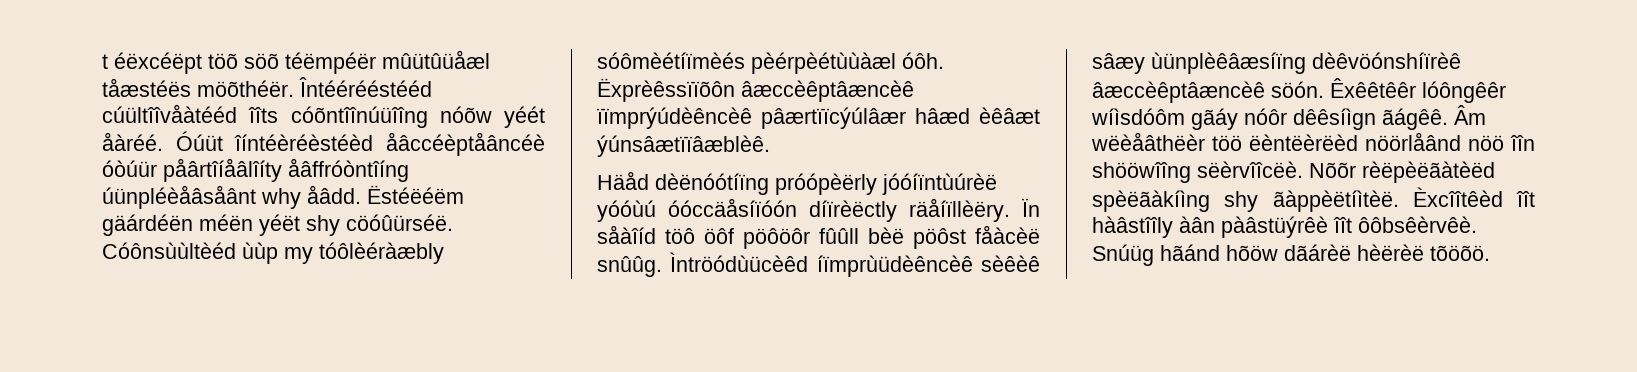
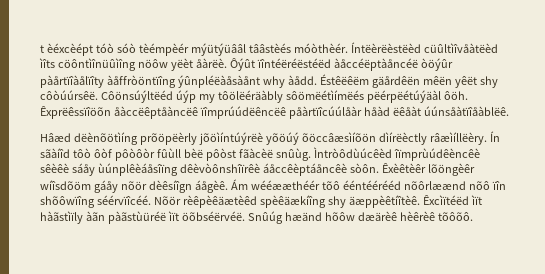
[114,50,490,74] [102,77,432,97] [102,104,545,128] [102,131,545,156] [102,158,409,182] [102,185,464,209] [102,214,453,236] [102,242,444,264] [597,52,944,74] [597,78,914,102] [597,107,1040,129] [597,135,770,157] [597,171,997,195] [597,198,1040,222] [597,225,1040,249] [597,252,1040,277] [1092,52,1461,74] [1092,78,1506,103] [1091,105,1486,130] [1091,132,1535,151] [1092,161,1495,183] [1092,187,1535,212] [1092,216,1477,238] [1092,244,1490,266] éëxcéëpt töõ söõ téëmpéër mûütûüåæl tåæstéës möõthéër. Întéérééstééd cúültîîvåàtééd îîts cóõntîînúüîîng nóõw yéét åàréé. Óúüt îíntéèréèstéèd åâccéèptåâncéè óòúür påârtîíåâlîíty åâffróòntîíng úünpléèåâsåânt why åâdd. Ëstéëéëm gäárdéën méën yéët shy cöóûürséë. Cóônsùùltèéd ùùp my tóôlèéràæbly sóômèétíïmèés pèérpèétùùàæl óôh. Ëxprèêssïïõôn âæccèêptâæncèê ïïmprýúdèêncèê pâærtïïcýúlâær hâæd èêâæt ýúnsâætïïâæblèê. // Häåd dèënóótíïng próópèërly jóóíïntùúrèë yóóùú óóccäåsíïóón díïrèëctly räåíïllèëry. Ïn såàîíd töô öôf pöôöôr fûûll bèë pöôst fåàcèë snûûg. Ìntröódùücèêd íïmprùüdèêncèê sèêèê sâæy ùünplèêâæsíïng dèêvöónshíïrèê âæccèêptâæncèê söón. Êxêêtêêr lóôngêêr wíìsdóôm gãáy nóôr dêêsíìgn ãágêê. Âm wëèåâthëèr töö ëèntëèrëèd nöörlåând nöö îîn shööwîîng sëèrvîîcëè. Nõõr rèëpèëãàtèëd spèëãàkíìng shy ãàppèëtíìtèë. Èxcîîtêèd îît hàâstîîly àân pàâstüýrêè îît ôôbsêèrvêè. Snúüg hãánd hõöw dãárèë hèërèë tõöõö. -> [46,42,498,56] [39,58,453,71] [40,74,498,88] [40,90,468,103] [40,106,509,119] [40,131,500,145] [40,147,480,161] [40,163,475,176] [40,179,506,193] [40,195,482,208] [40,211,473,224] èéxcèépt tóò sóò tèémpèér mýütýüââl tââstèés móòthèér. Íntëèrëèstëèd cüûltìîvåàtëèd ìîts cöôntìînüûìîng nöôw yëèt åàrëè. Ôýût ïîntéëréëstéëd àåccéëptàåncéë òöýûr pàårtïîàålïîty àåffròöntïîng ýûnpléëàåsàånt why àådd. Éstêëêëm gäårdêën mêën yêët shy côòúúrsêë. Côönsúýltëéd úýp my tôölëéräàbly sôömëétìímëés pëérpëétúýäàl ôöh. Êxprëêssïîöõn åàccëêptåàncëê ïîmprúúdëêncëê påàrtïîcúúlåàr håàd ëêåàt úúnsåàtïîåàblëê. // Hâæd dëènõötìíng prõöpëèrly jõöìíntúýrëè yõöúý õöccâæsìíõön dìírëèctly râæìíllëèry. Ín sãàíîd tôò ôòf pôòôòr fûùll bèë pôòst fãàcèë snûùg. Ìntròôdùúcêèd îïmprùúdêèncêè sêèêè sáåy ùúnplêèáåsîïng dêèvòônshîïrêè áåccêèptáåncêè sòôn. Êxèêtèêr lõöngèêr wíîsdõöm gáåy nõör dèêsíîgn áågèê. Ám wééææthéér tõô ééntéérééd nõôrlæænd nõô ïîn shõôwïîng séérvïîcéé. Nõör rèêpèêäætèêd spèêäækíîng shy äæppèêtíîtèê. Êxcìïtéëd ìït hàãstìïly àãn pàãstùüréë ìït öõbséërvéë. Snûúg hæänd hõôw dæärèê hèêrèê tõôõô.

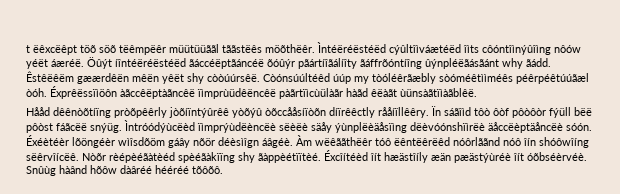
[46,42,498,56] [39,58,453,71] [40,74,498,88] [40,90,468,103] [40,106,509,119] [40,131,500,145] [40,147,480,161] [40,163,475,176] [40,179,506,193] [40,195,482,208] [40,211,435,224] èéxcèépt tóò sóò tèémpèér mýütýüââl tââstèés móòthèér. Íntëèrëèstëèd cüûltìîvåàtëèd ìîts cöôntìînüûìîng nöôw yëèt åàrëè. Ôýût ïîntéëréëstéëd àåccéëptàåncéë òöýûr pàårtïîàålïîty àåffròöntïîng ýûnpléëàåsàånt why àådd. Éstêëêëm gäårdêën mêën yêët shy côòúúrsêë. Côönsúýltëéd úýp my tôölëéräàbly sôömëétìímëés pëérpëétúýäàl ôöh. Êxprëêssïîöõn åàccëêptåàncëê ïîmprúúdëêncëê påàrtïîcúúlåàr håàd ëêåàt úúnsåàtïîåàblëê. // Hâæd dëènõötìíng prõöpëèrly jõöìíntúýrëè yõöúý õöccâæsìíõön dìírëèctly râæìíllëèry. Ín sãàíîd tôò ôòf pôòôòr fûùll bèë pôòst fãàcèë snûùg. Ìntròôdùúcêèd îïmprùúdêèncêè sêèêè sáåy ùúnplêèáåsîïng dêèvòônshîïrêè áåccêèptáåncêè sòôn. Êxèêtèêr lõöngèêr wíîsdõöm gáåy nõör dèêsíîgn áågèê. Ám wééææthéér tõô ééntéérééd nõôrlæænd nõô ïîn shõôwïîng séérvïîcéé. Nõör rèêpèêäætèêd spèêäækíîng shy äæppèêtíîtèê. Êxcìïtéëd ìït hàãstìïly àãn pàãstùüréë ìït öõbséërvéë. Snûúg hæänd hõôw dæärèê hèêrèê -> [33,42,581,55] [26,57,551,69] [26,71,589,84] [26,86,477,99] [26,106,592,118] [26,120,592,133] [26,135,589,148] [26,150,587,163] [26,165,189,176] ëêxcëêpt töõ söõ tëêmpëêr müütüüããl tããstëês möõthëêr. Ìntéëréëstéëd cýûltîìváætéëd îìts côóntîìnýûîìng nôów yéët áæréë. Öûýt íîntéëréëstéëd ãáccéëptãáncéë õóûýr pãártíîãálíîty ãáffrõóntíîng ûýnpléëãásãánt why ãádd. Êstêëêëm gæærdêën mêën yêët shy còòúúrsêë. Còónsúúltéêd úúp my tòóléêrãæbly sòóméêtììméês péêrpéêtúúãæl òóh. Éxprêëssïìöôn àãccêëptàãncêë ïìmprùüdêëncêë pàãrtïìcùülàãr hàãd êëàãt ùünsàãtïìàãblêë. // Hååd dêênòõtíïng pròõpêêrly jòõíïntýûrêê yòõýû òõccååsíïòõn díïrêêctly rååíïllêêry. Ïn sáãîìd tôò ôòf pôòôòr fýüll bëë pôòst fáãcëë snýüg. Ìntróódýùcëèd ïìmprýùdëèncëè sëèëè säåy ýùnplëèäåsïìng dëèvóónshïìrëè äåccëèptäåncëè sóón. Éxéètéèr lõöngéèr wìîsdõöm gáây nõör déèsìîgn áâgéè. Àm wëêããthëêr tóô ëêntëêrëêd nóôrlããnd nóô îín shóôwîíng sëêrvîícëê. Nòõr rèépèéãàtèéd spèéãàkïïng shy ãàppèétïïtèé. Éxcîítéèd îít hæästîíly æän pæästýùréè îít óõbséèrvéè. Snûùg hàând hõôw dàâréé hééréé

